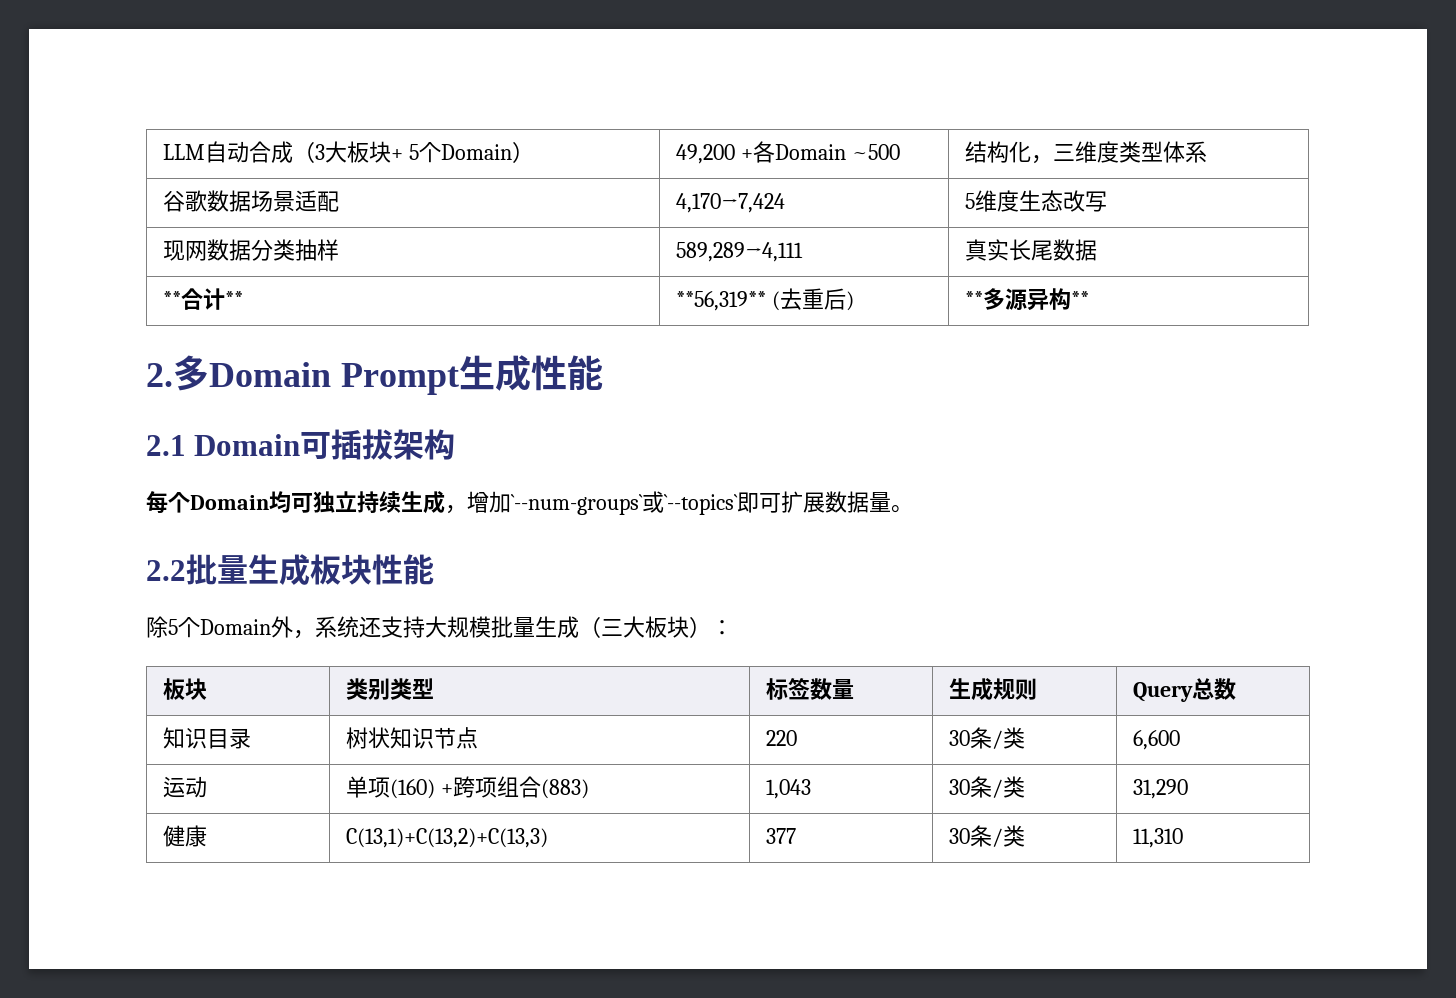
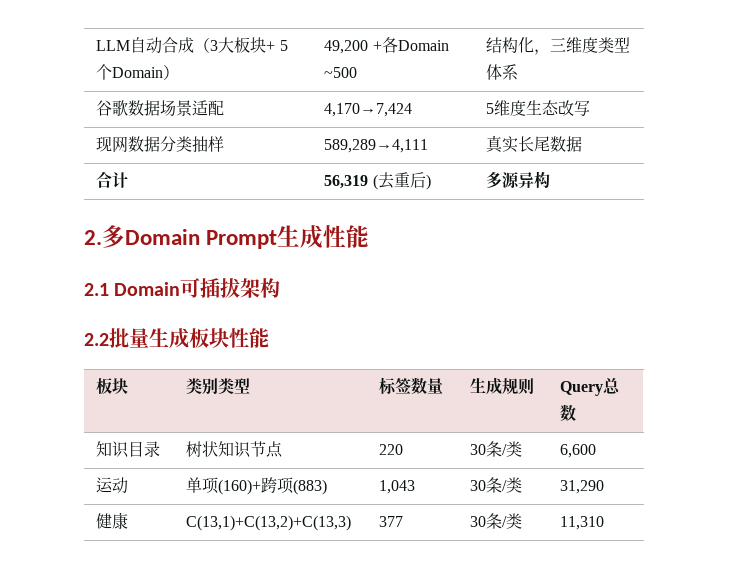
[162,291,181,307] ** -> (583, 144) none
[224,291,243,307] [675,291,766,311] ** | **56,319** -> [324,175,369,189] | 56,319
[964,291,983,307] ** -> (431, 182) none
[1070,291,1089,307] ** -> (551, 179) none
[146,491,913,515] // 每个Domain均可独立持续生成，增加`--num-groups`或`--topics`即可扩展数据量。 -> (281, 288) none
[146,616,733,639] // 除5个Domain外，系统还支持大规模批量生成（三大板块）： -> (269, 338) none
[389,776,541,799] (160) +跨项组合 -> [218,477,295,495] (160)+跨项

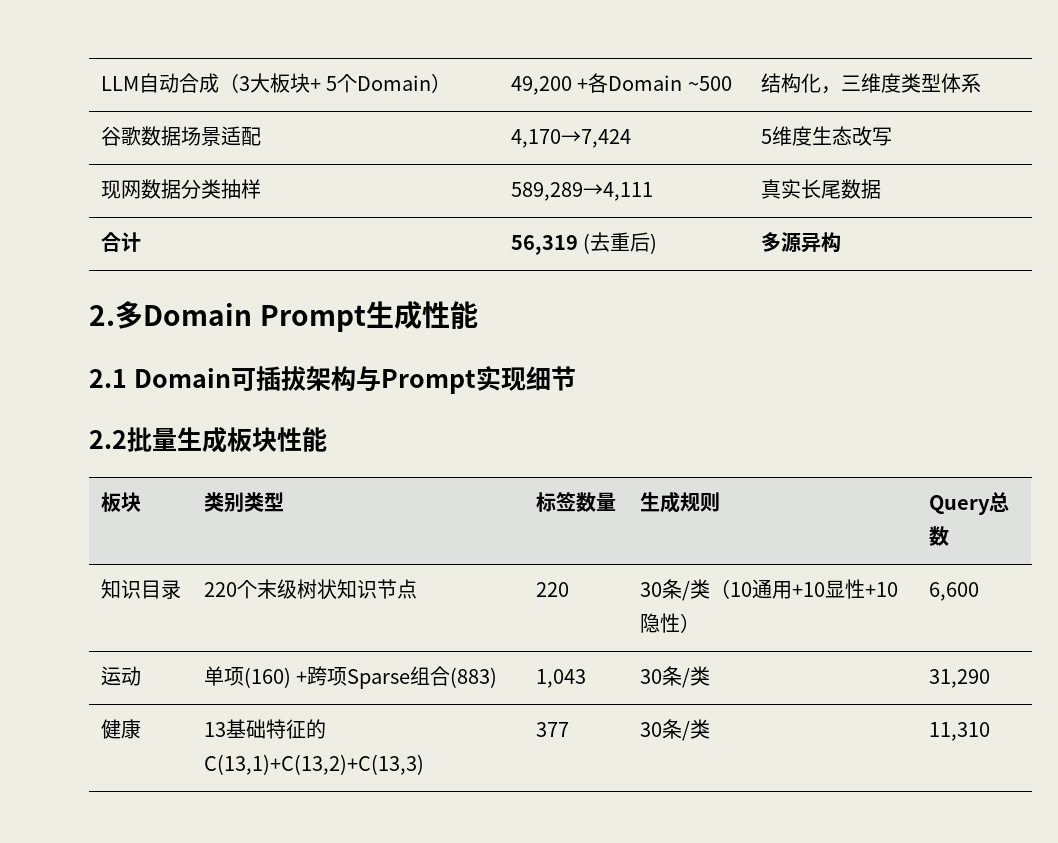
(281, 288) none -> [355,366,576,394] 与Prompt实现细节
(161, 449) none -> [203,579,297,599] 220个末级
[560,444,597,458] [96,477,129,494] [186,477,295,495] | 6,600 // 运动 | 单项(160)+跨项 -> [709,579,898,599] [639,613,700,633] [928,582,979,601] [100,666,141,686] [203,666,451,689] （10通用+10显性+10隐性） | 6,600 // 运动 | 单项(160) +跨项Sparse组合
(129, 520) none -> [203,719,326,739] 13基础特征的

